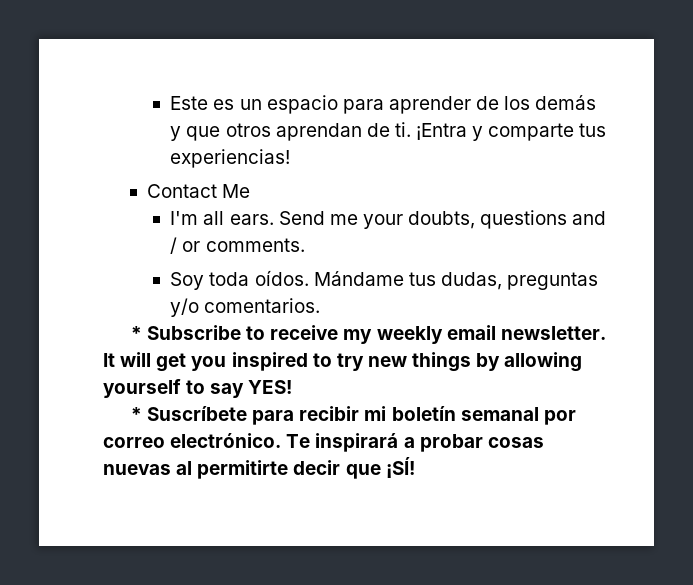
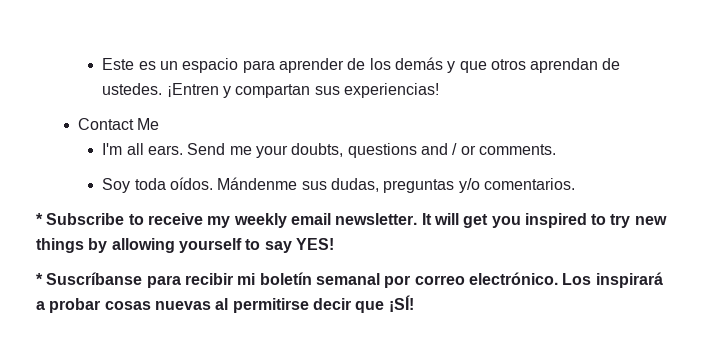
[394,122,607,141] ti. ¡Entra y comparte tus -> [102,83,340,98] ustedes. ¡Entren y compartan sus
[313,271,436,286] Mándame tus -> [217,177,327,190] Mándenme sus
[147,406,248,421] Suscríbete -> [46,272,143,285] Suscríbanse
[286,434,311,448] Te -> [562,273,592,285] Los
[197,460,289,479] permitirte -> [232,298,309,313] permitirse

